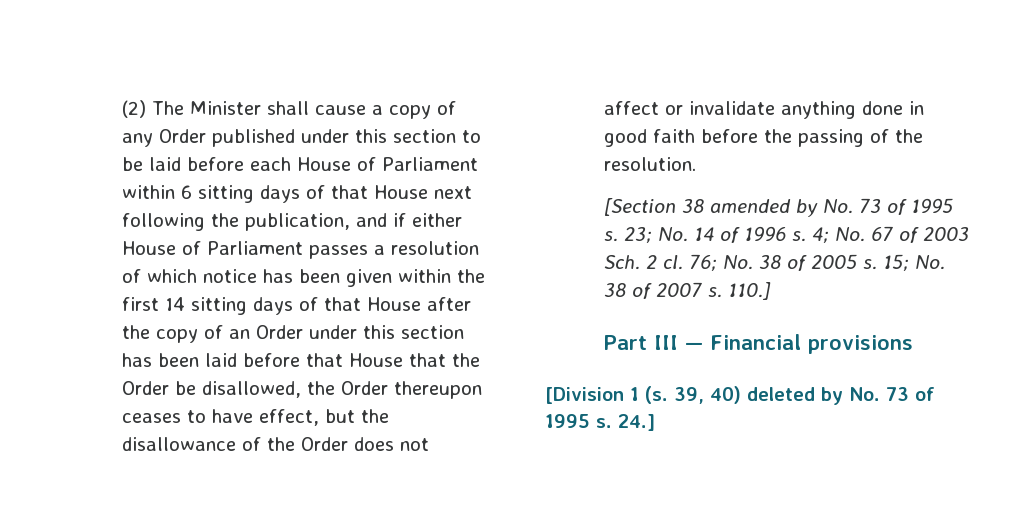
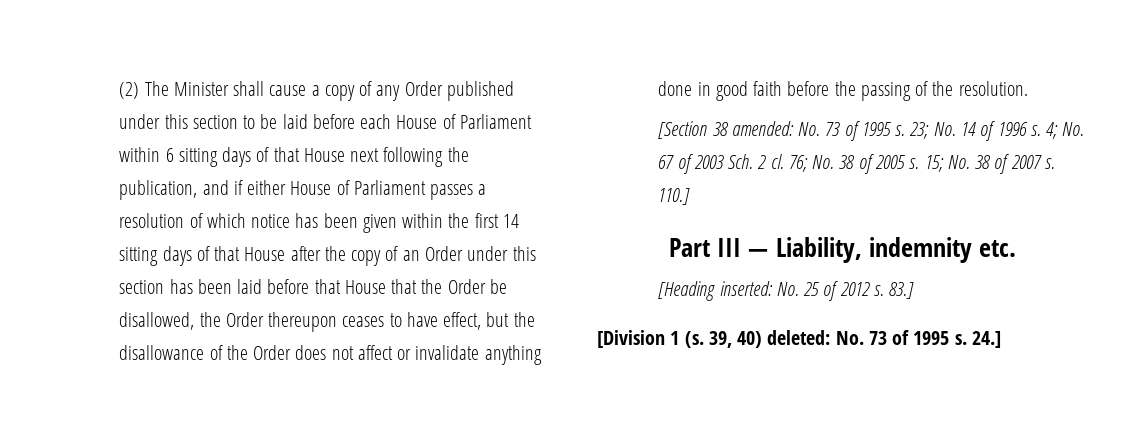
[709,199,818,217] amended by -> [731,121,794,136] amended:
[709,334,913,354] Financial provisions -> [775,237,1016,263] [658,281,915,301] Liability, indemnity etc. // [Heading inserted: No. 25 of 2012 s. 83.]
[747,387,843,405] deleted by -> [767,330,831,345] deleted:

